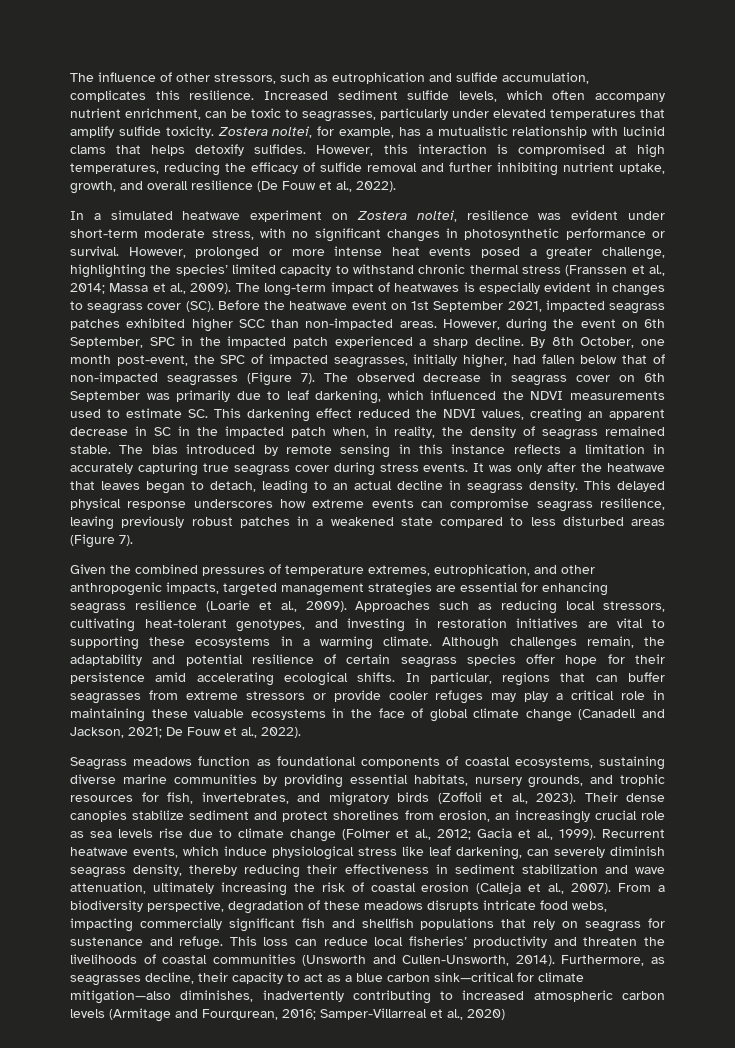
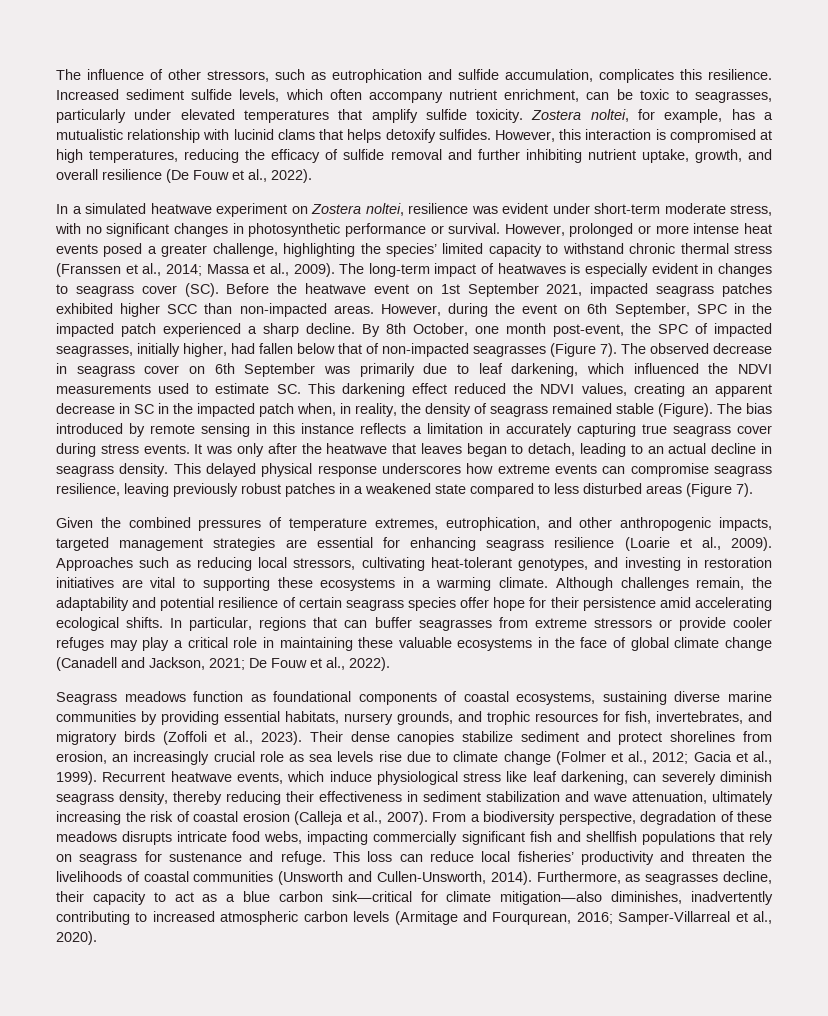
[70,445,111,454] stable. -> [616,403,713,417] stable (Figure).
[467,1009,505,1020] 2020) -> [56,931,97,945] 2020).

